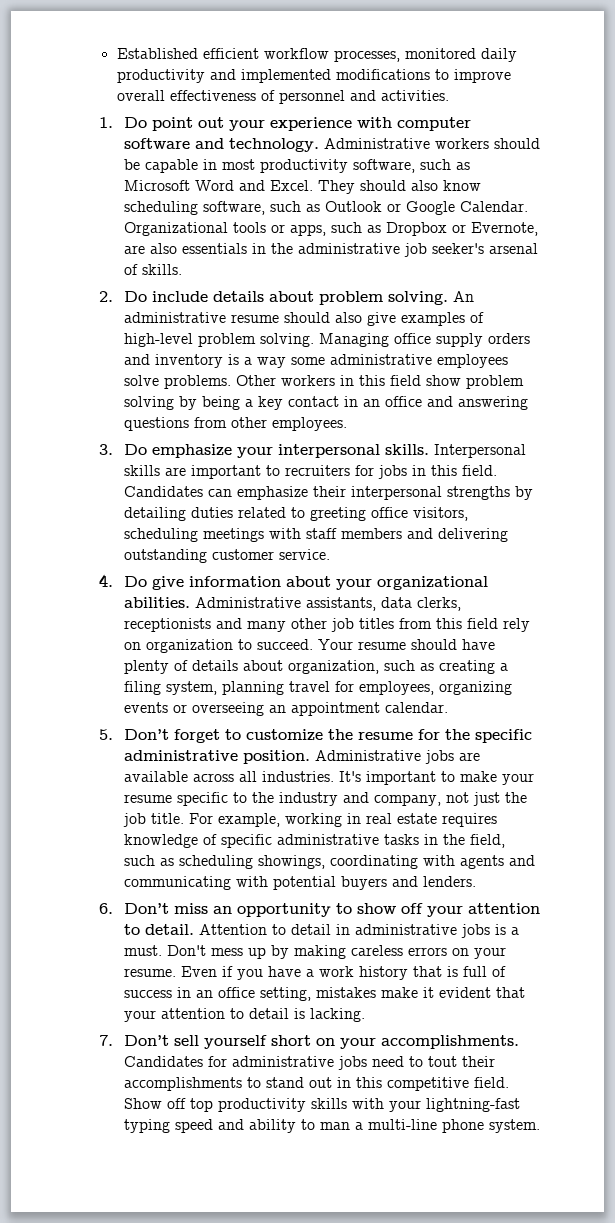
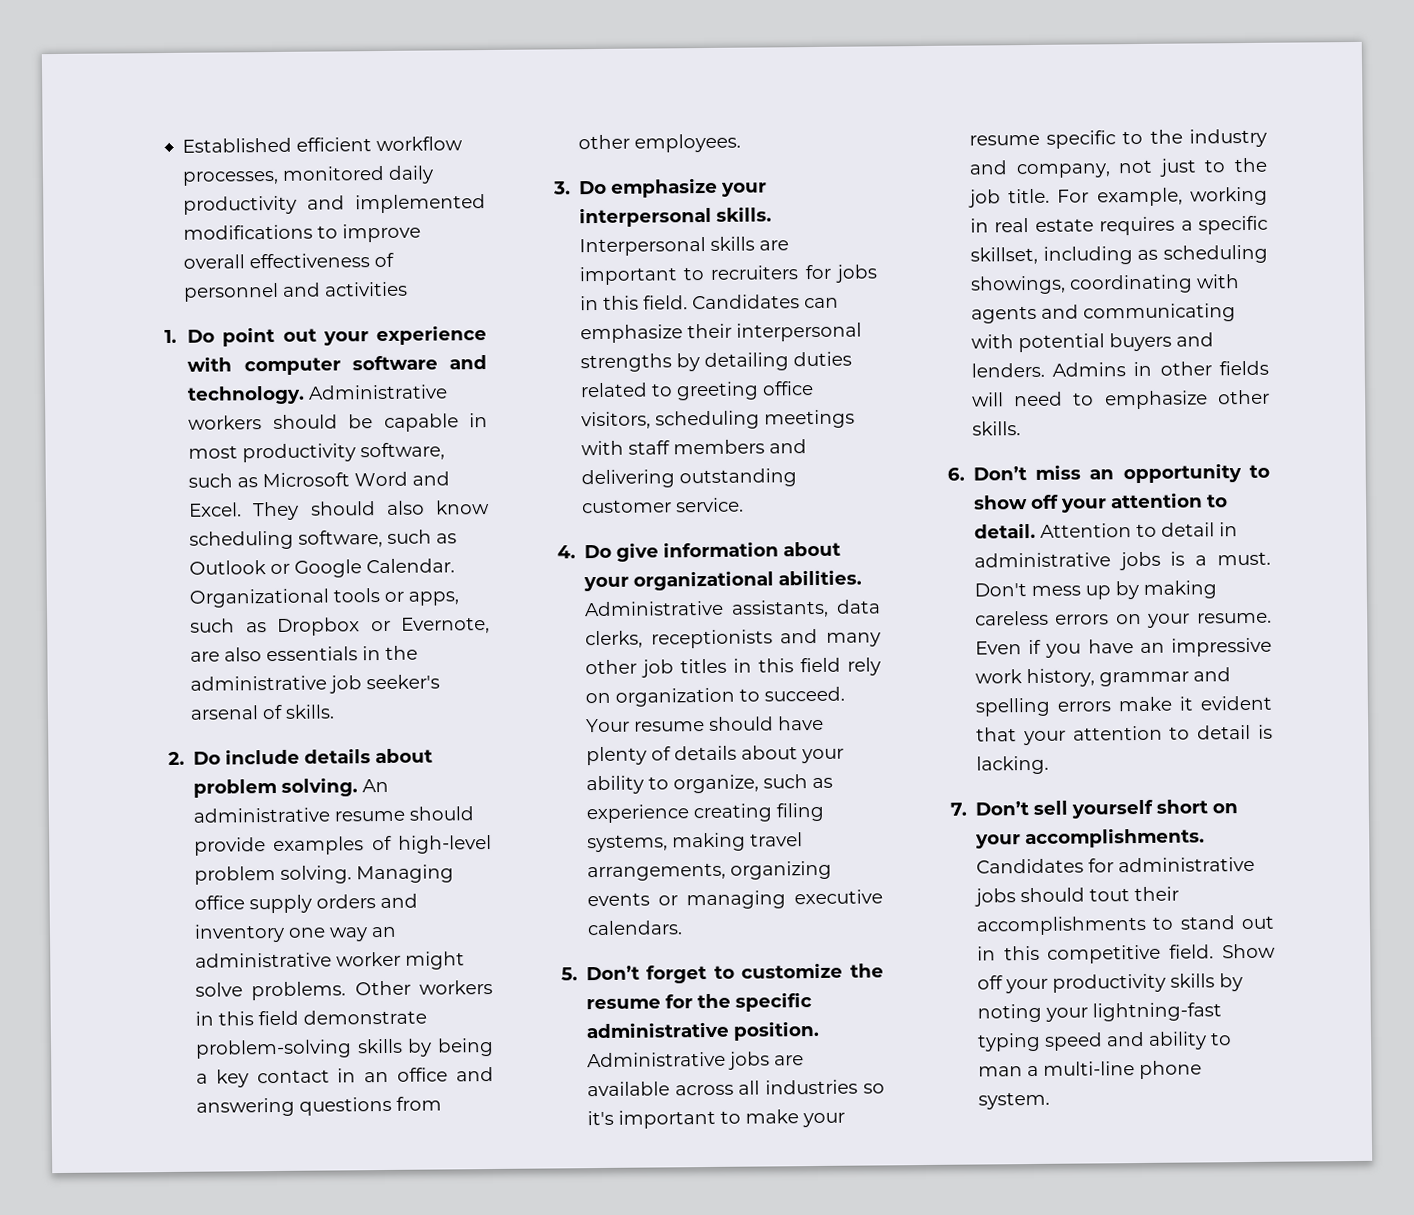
[380,90,449,101] activities. -> [323,281,408,297] activities
[335,312,397,326] also give -> [193,837,266,856] provide
[228,354,509,368] is a way some administrative employees -> [287,926,397,942] [194,951,465,970] one way an administrative worker might
[426,375,525,389] [124,396,175,410] show problem solving -> [302,1009,427,1025] [194,1038,403,1059] demonstrate problem-solving skills
[399,618,433,629] from -> [732,658,752,673] in
[288,660,509,674] [124,681,513,695] [124,702,449,716] organization, such as creating a filing system, planning travel for employees, organizing events or overseeing an appointment calendar. -> [800,748,844,764] [585,774,833,795] [585,802,824,824] [586,832,803,853] [586,860,832,882] [586,889,883,910] [586,920,683,936] your ability to organize, such as experience creating filing systems, making travel arrangements, organizing events or managing executive calendars.
[262,771,362,782] industries. It's -> [765,1079,885,1095] [586,1110,614,1126] industries so it's
(501, 799) none -> [1204,159,1226,173] to
[124,834,506,848] [124,855,156,866] knowledge of specific administrative tasks in the field, such -> [1180,215,1268,235] [969,246,1133,265] a specific skillset, including
(477, 881) none -> [1052,360,1269,377] [971,389,1270,410] [971,421,1021,436] Admins in other fields will need to emphasize other skills.
[306,966,507,980] [124,987,377,1001] a work history that is full of success in an office setting, mistakes -> [1139,637,1272,657] [974,667,1231,688] [974,697,1111,717] an impressive work history, grammar and spelling errors
[372,1056,424,1067] need to -> [1019,887,1085,903] should
[190,1098,214,1112] top -> [1004,978,1048,994] your
[352,1098,385,1109] with -> [1218,973,1243,992] [976,1003,1042,1023] by noting

